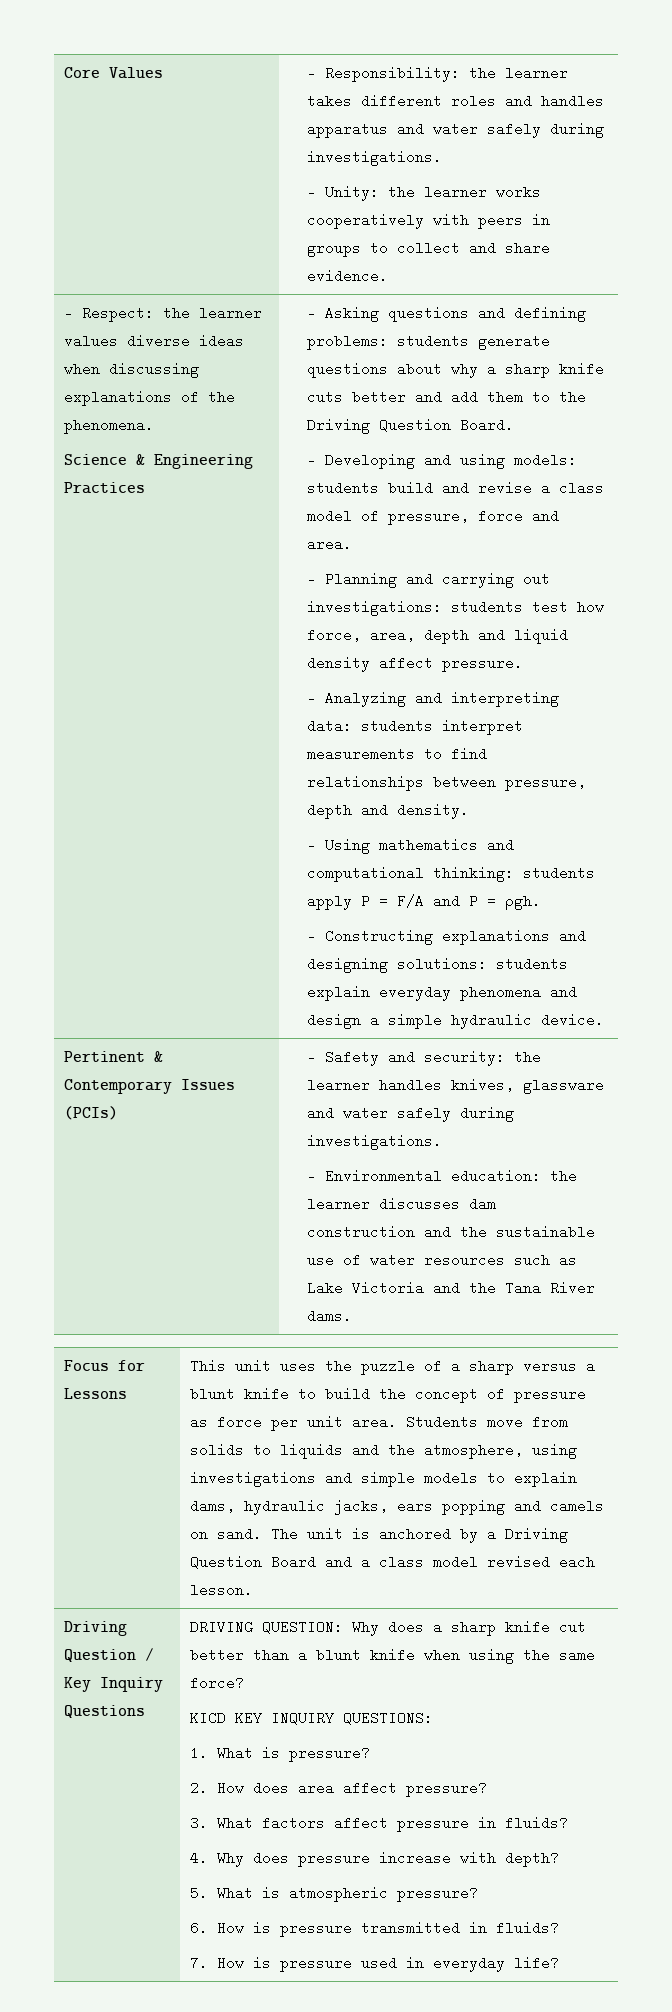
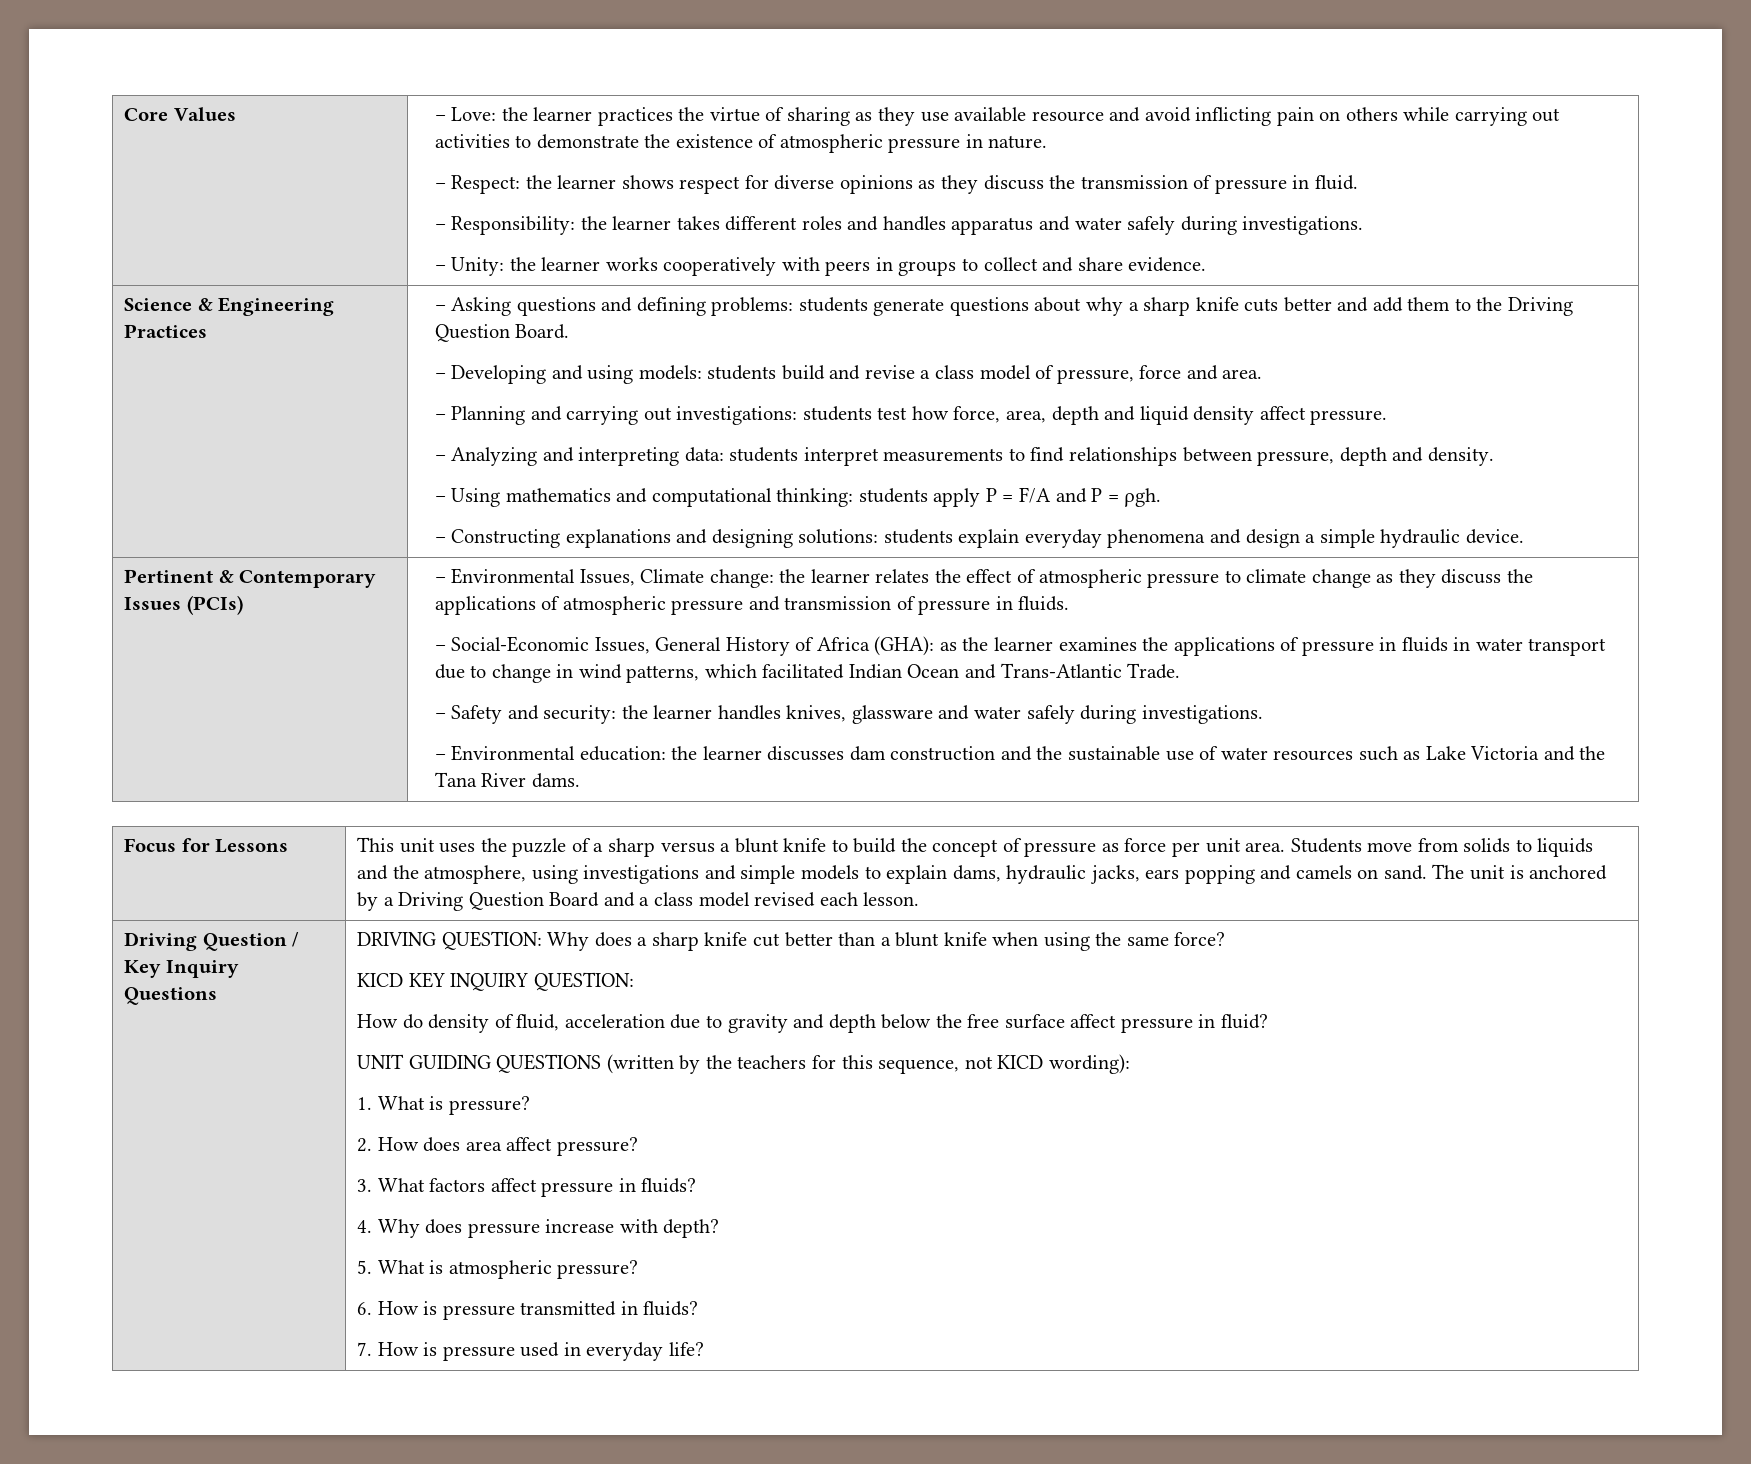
(316, 76) none -> [451,107,1561,126] [434,134,1048,153] [434,175,1358,194] [434,224,446,230] Love: the learner practices the virtue of sharing as they use available resource and avoid inflicting pain on others while carrying out activities to demonstrate the existence of atmospheric pressure in nature. // – Respect: the learner shows respect for diverse opinions as they discuss the transmission of pressure in fluid. // –
[64,306,263,322] [64,334,245,348] [64,362,200,378] [64,390,236,406] [64,418,155,434] – Respect: the learner values diverse ideas when discussing explanations of the phenomena. // -> (1207, 264) none
(316, 1060) none -> [451,568,1533,588] [434,596,1070,615] [434,636,1607,656] [434,663,1181,683] [434,713,446,719] Environmental Issues, Climate change: the learner relates the effect of atmospheric pressure to climate change as they discuss the applications of atmospheric pressure and transmission of pressure in fluids. // – Social-Economic Issues, General History of Africa (GHA): as the learner examines the applications of pressure in fluids in water transport due to change in wind patterns, which facilitated Indian Ocean and Trans-Atlantic Trade. // –
[343,1711,434,1725] QUESTIONS: -> [533,972,634,991] [357,1014,1268,1033] [357,1054,1130,1074] QUESTION: // How do density of fluid, acceleration due to gravity and depth below the free surface affect pressure in fluid? // UNIT GUIDING QUESTIONS (written by the teachers for this sequence, not KICD wording):

